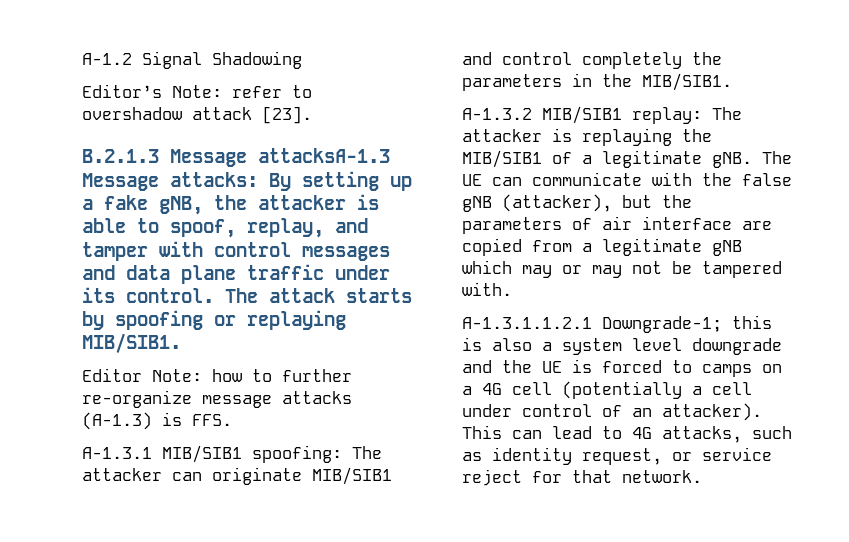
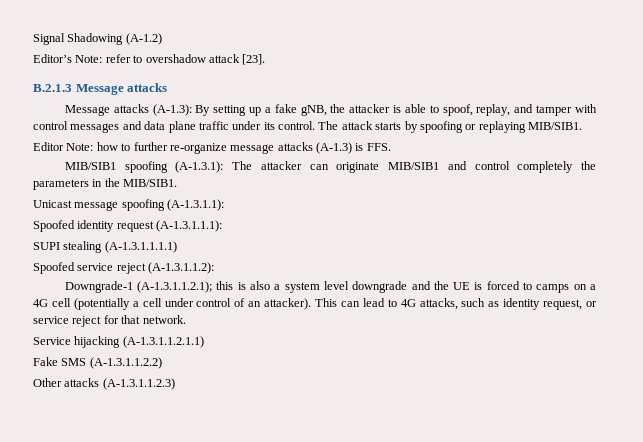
[82,53,132,65] A-1.2 -> (33, 39) none
(302, 60) none -> [125,33,162,45] (A-1.2)
[258,148,390,163] [82,172,258,191] attacksA-1.3 Message attacks: -> [127,83,168,92] [64,104,192,116] attacks // Message attacks (A-1.3):
[82,445,342,463] A-1.3.1 MIB/SIB1 spoofing: -> [64,161,224,173] MIB/SIB1 spoofing (A-1.3.1):
[462,106,742,124] [462,128,712,146] [462,150,792,168] [462,172,792,186] [462,194,692,212] [462,216,772,234] [462,238,742,256] [462,260,782,278] [462,282,512,296] [462,316,722,333] A-1.3.2 MIB/SIB1 replay: The attacker is replaying the MIB/SIB1 of a legitimate gNB. The UE can communicate with the false gNB (attacker), but the parameters of air interface are copied from a legitimate gNB which may or may not be tampered with. // A-1.3.1.1.2.1 Downgrade-1; -> [33,199,225,211] [33,220,223,232] [33,241,177,253] [33,262,215,274] [64,281,213,293] Unicast message spoofing (A-1.3.1.1): // Spoofed identity request (A-1.3.1.1.1): // SUPI stealing (A-1.3.1.1.1.1) // Spoofed service reject (A-1.3.1.1.2): // Downgrade-1 (A-1.3.1.1.2.1);
(702, 476) none -> [33,336,204,348] [33,357,162,369] [33,378,175,390] // Service hijacking (A-1.3.1.1.2.1.1) // Fake SMS (A-1.3.1.1.2.2) // Other attacks (A-1.3.1.1.2.3)

